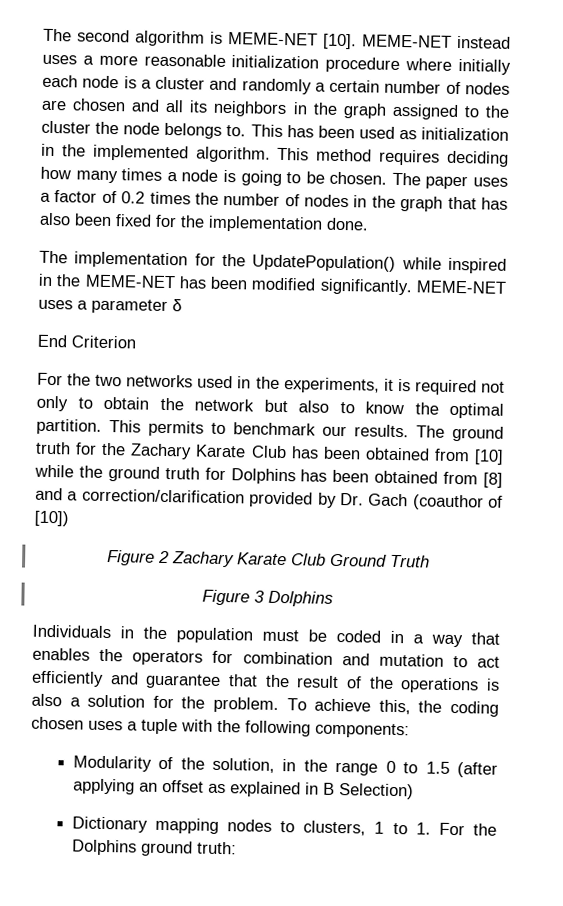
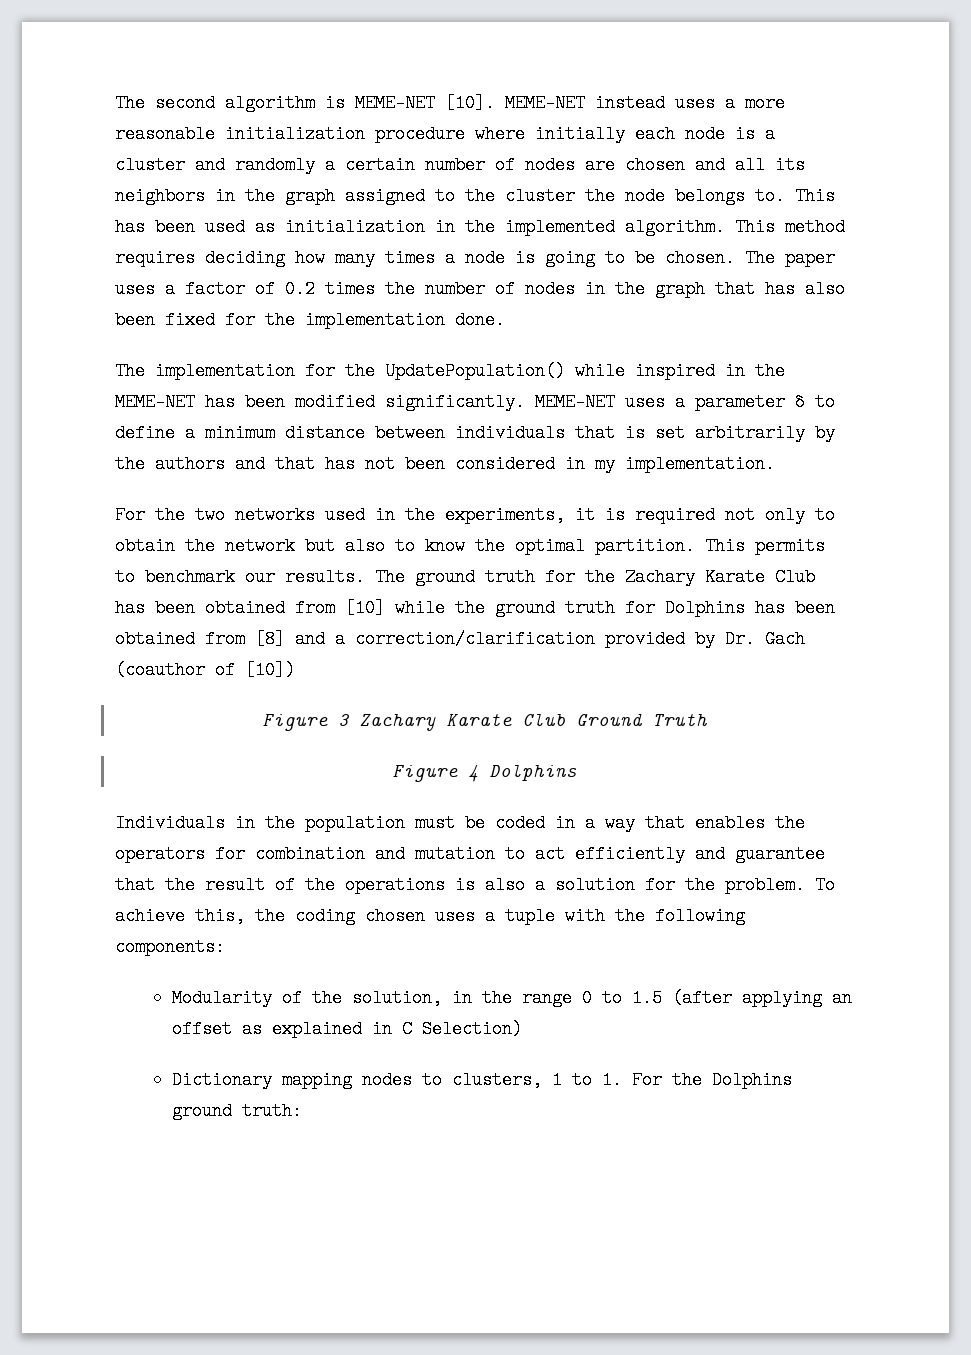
[37,334,136,349] // End Criterion -> [815,393,835,411] [115,424,835,442] [115,455,775,473] to define a minimum distance between individuals that is set arbitrarily by the authors and that has not been considered in my implementation.
[157,550,169,564] 2 -> [338,714,350,726] 3
[253,590,265,603] 3 -> [468,765,479,783] 4
[322,782,335,795] B -> [401,1020,412,1038] C

